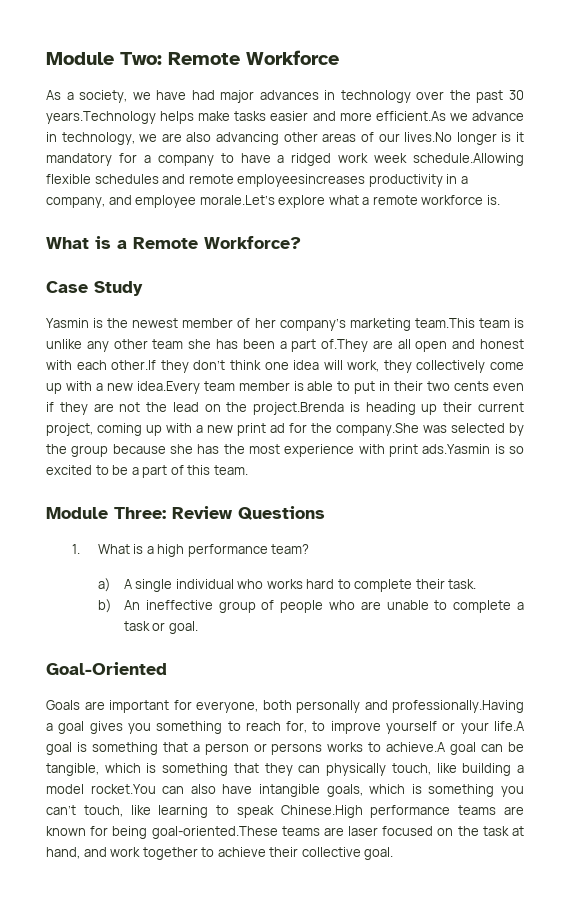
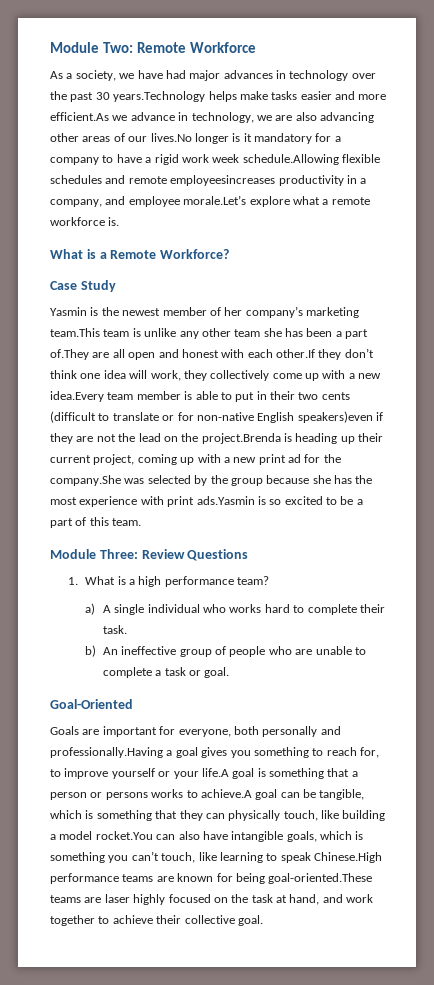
[291,153,332,166] ridged -> [154,154,179,165] rigid
[493,383,524,391] even -> [50,411,373,423] (difficult to translate or for non-native English speakers)even
(379, 831) none -> [133,894,166,905] highly

